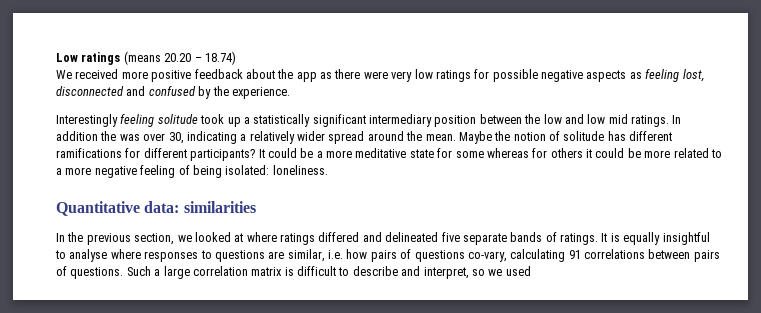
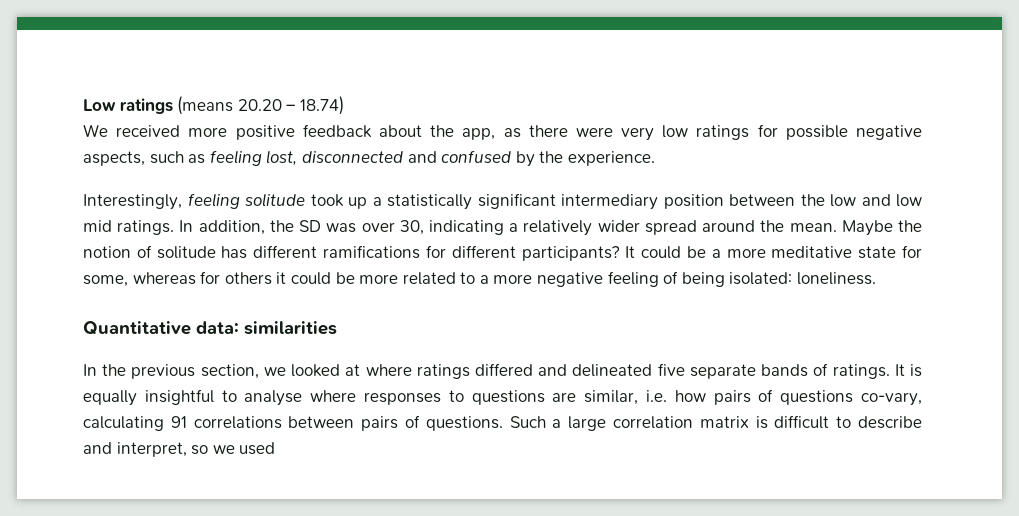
[296,72,317,82] app -> [462,128,496,140] app,
[586,70,627,82] aspects -> [83,151,184,166] aspects, such
[56,114,118,127] Interestingly -> [83,194,182,210] Interestingly,
[56,131,117,141] addition the -> [198,220,322,235] addition, the SD
[455,151,484,158] some -> [83,275,128,287] some,

